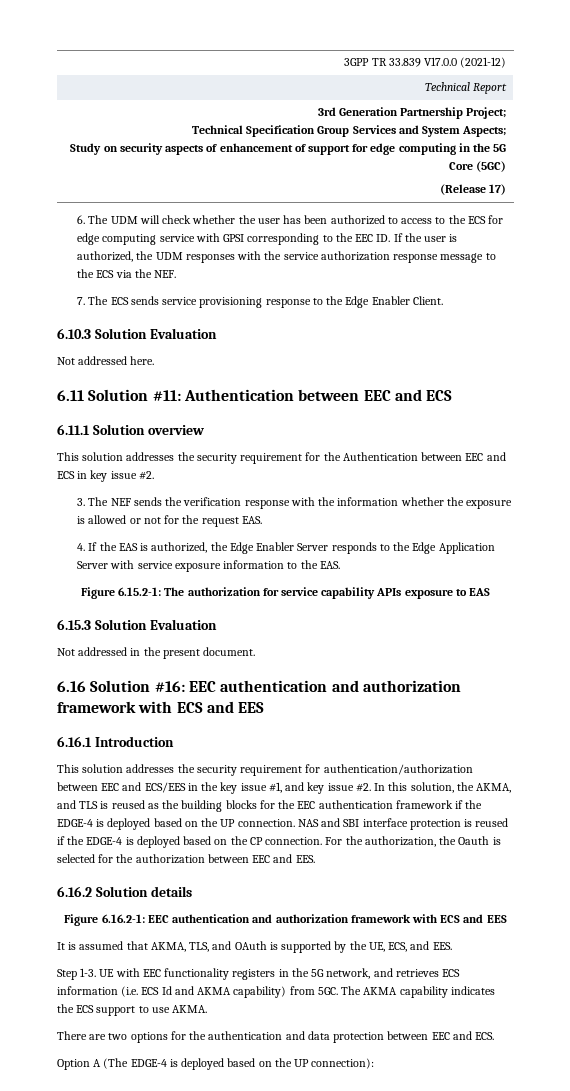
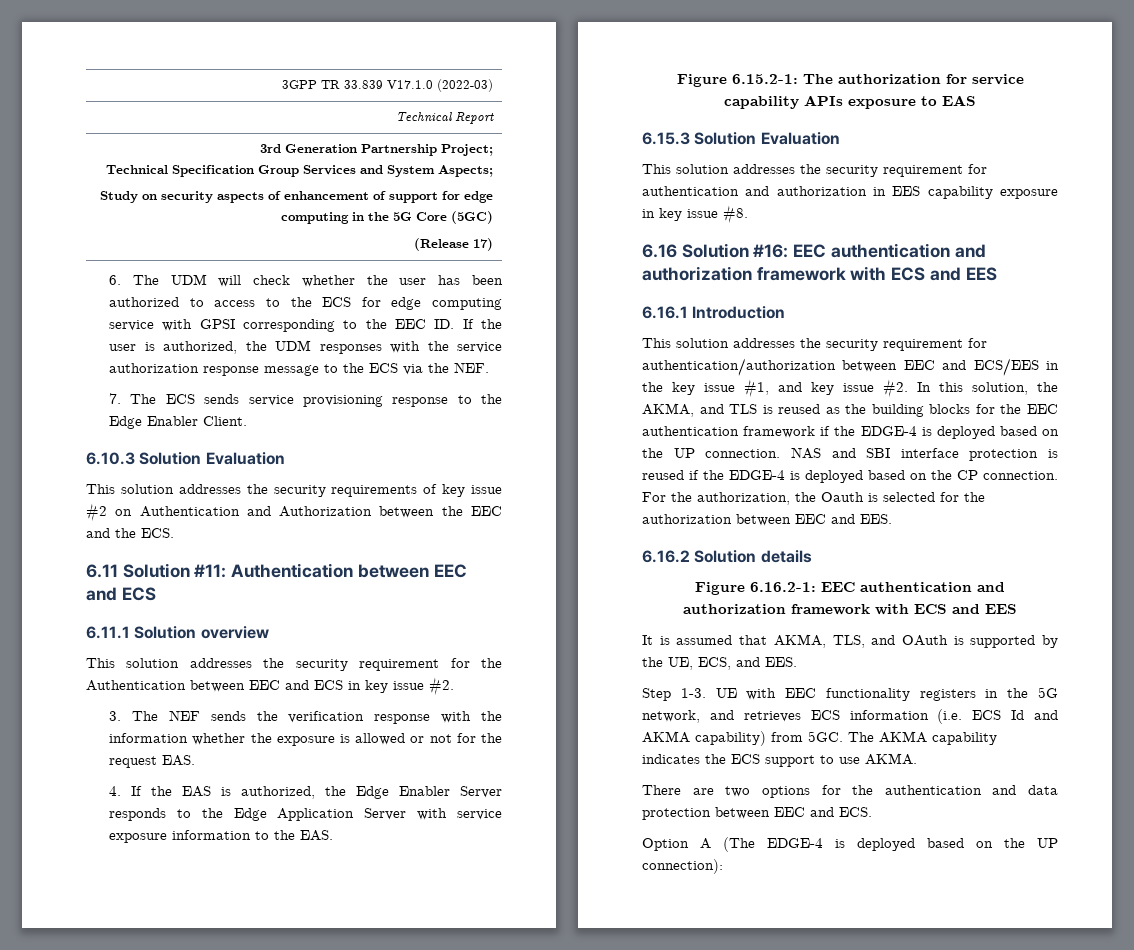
[424,57,507,68] V17.0.0 (2021-12) -> [386,79,493,92] V17.1.0 (2022-03)
[57,356,155,365] Not addressed here. -> [86,484,502,497] [86,503,502,522] [86,528,174,538] This solution addresses the security requirements of key issue #2 on Authentication and Authorization between the EEC and the ECS.
[57,647,256,659] Not addressed in the present document. -> [642,164,987,177] [642,186,1058,199] [642,205,748,224] This solution addresses the security requirement for authentication and authorization in EES capability exposure in key issue #8.

